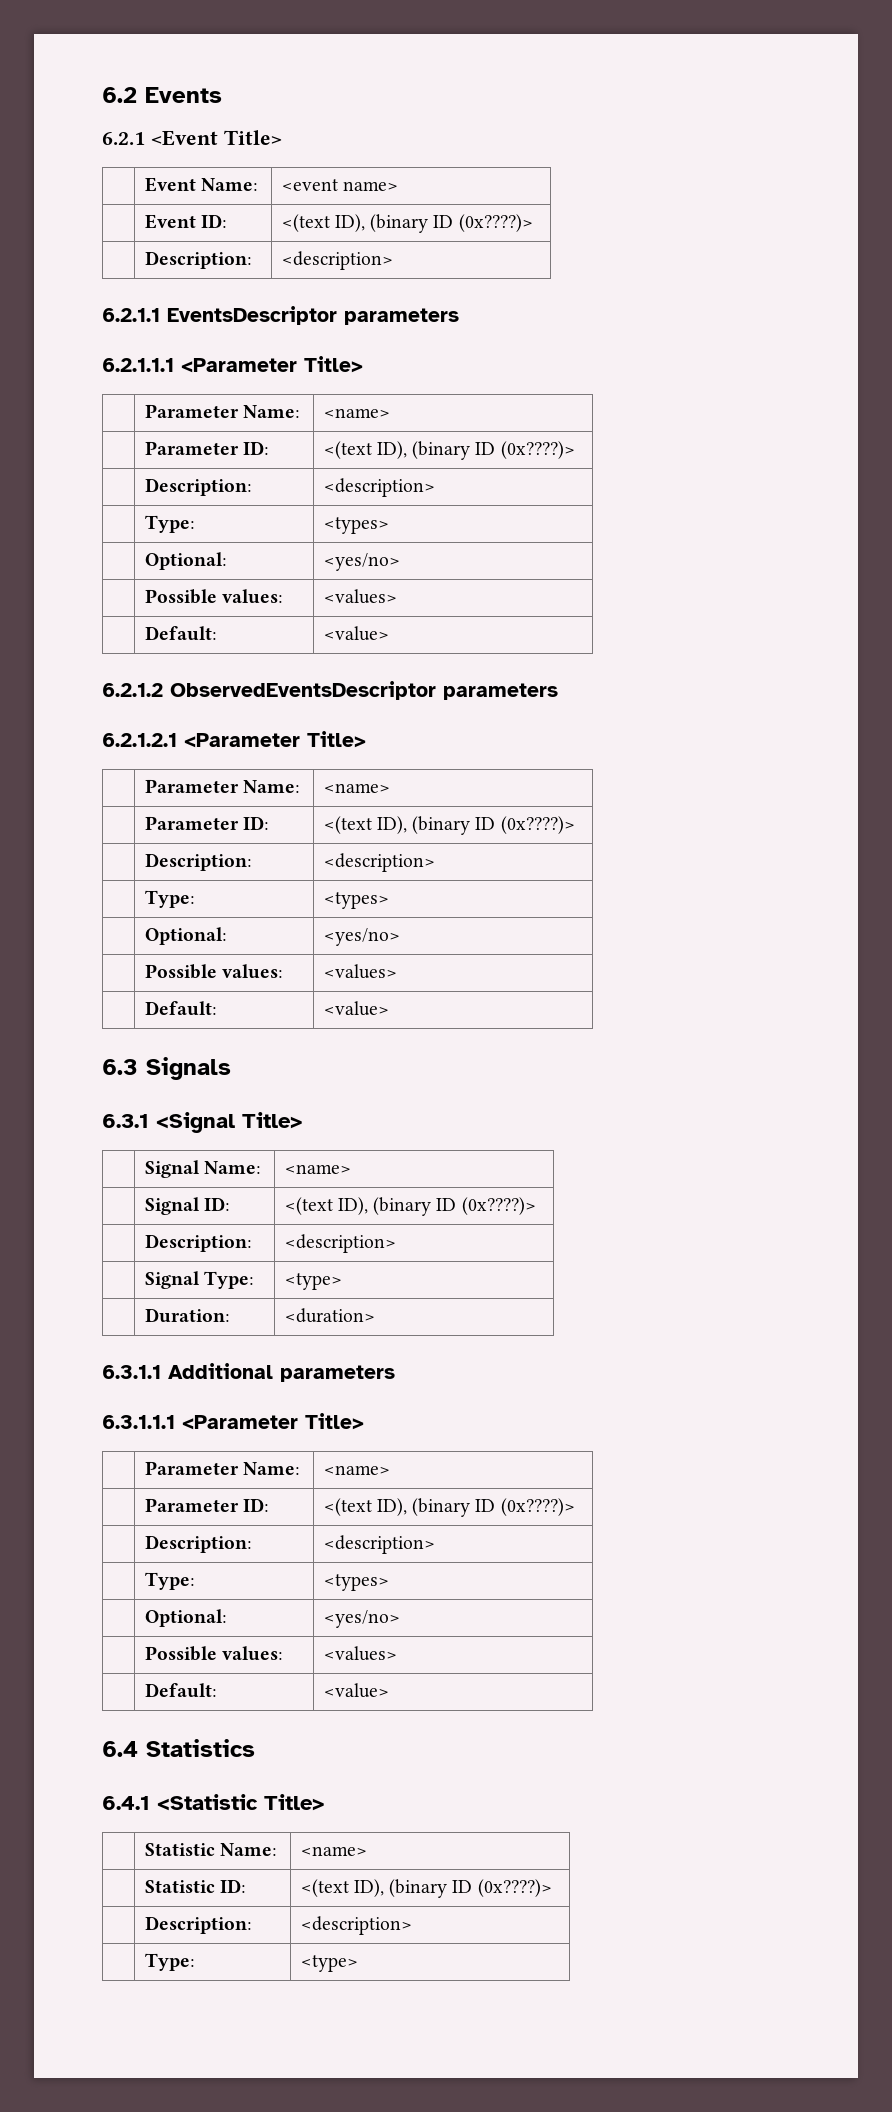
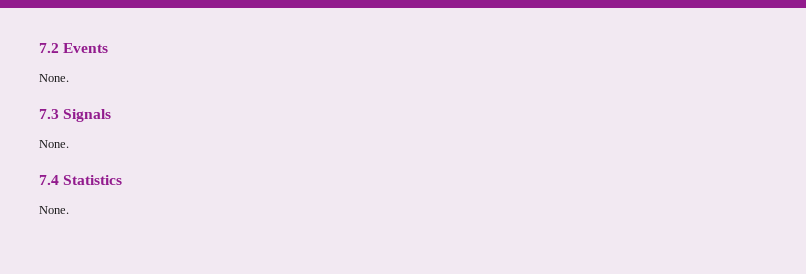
[102,87,137,103] 6.2 -> [39,43,59,53] 7.2
[102,130,282,146] [144,177,258,192] [281,179,398,191] [144,214,227,229] [281,214,533,233] [144,251,252,269] [281,251,393,270] [102,306,459,325] [102,356,363,373] [144,404,300,418] [323,408,390,418] [144,441,269,455] [323,441,575,460] [144,478,252,496] [323,478,435,497] [144,515,195,533] [323,517,389,534] [144,552,227,570] [323,553,400,571] [144,589,283,604] [323,589,397,604] [144,626,217,641] [323,626,389,641] [102,681,558,700] [102,731,366,748] [144,779,300,793] [323,783,390,793] [144,816,269,830] [323,816,575,835] [144,853,252,871] [323,853,435,872] [144,890,195,908] [323,892,389,909] [144,927,227,945] [323,928,400,946] [144,964,283,979] [323,964,397,979] [144,1001,217,1016] [323,1001,389,1016] [102,1057,231,1080] [102,1112,303,1133] [144,1160,261,1178] [284,1164,351,1174] [144,1197,230,1215] [284,1197,536,1216] [144,1234,252,1252] [284,1234,396,1253] [144,1271,254,1289] [284,1273,342,1290] [144,1308,230,1323] [284,1308,375,1323] [102,1363,395,1382] [102,1413,364,1430] [144,1461,300,1475] [323,1465,390,1475] [144,1498,269,1512] [323,1498,575,1517] [144,1535,252,1553] [323,1535,435,1554] [144,1572,195,1590] [323,1574,389,1591] [144,1609,227,1627] [323,1610,400,1628] [144,1646,283,1661] [323,1646,397,1661] [144,1683,217,1698] [323,1683,389,1698] [102,1739,255,1757] [102,1794,325,1811] [144,1843,277,1856] [300,1846,367,1856] [144,1879,246,1893] [300,1879,552,1898] [144,1916,252,1934] [300,1916,412,1935] [144,1953,195,1971] [300,1955,358,1972] 6.2.1 <Event Title> // | Event Name: | <event name> // | Event ID: | <(text ID), (binary ID (0x????)> // | Description: | <description> // 6.2.1.1 EventsDescriptor parameters // 6.2.1.1.1 <Parameter Title> // | Parameter Name: | <name> // | Parameter ID: | <(text ID), (binary ID (0x????)> // | Description: | <description> // | Type: | <types> // | Optional: | <yes/no> // | Possible values: | <values> // | Default: | <value> // 6.2.1.2 ObservedEventsDescriptor parameters // 6.2.1.2.1 <Parameter Title> // | Parameter Name: | <name> // | Parameter ID: | <(text ID), (binary ID (0x????)> // | Description: | <description> // | Type: | <types> // | Optional: | <yes/no> // | Possible values: | <values> // | Default: | <value> // 6.3 Signals // 6.3.1 <Signal Title> // | Signal Name: | <name> // | Signal ID: | <(text ID), (binary ID (0x????)> // | Description: | <description> // | Signal Type: | <type> // | Duration: | <duration> // 6.3.1.1 Additional parameters // 6.3.1.1.1 <Parameter Title> // | Parameter Name: | <name> // | Parameter ID: | <(text ID), (binary ID (0x????)> // | Description: | <description> // | Type: | <types> // | Optional: | <yes/no> // | Possible values: | <values> // | Default: | <value> // 6.4 Statistics // 6.4.1 <Statistic Title> // | Statistic Name: | <name> // | Statistic ID: | <(text ID), (binary ID (0x????)> // | Description: | <description> // | Type: | <type> -> [39,74,69,82] [39,109,112,122] [39,140,69,148] [39,175,123,185] [39,206,69,214] None. // 7.3 Signals // None. // 7.4 Statistics // None.

